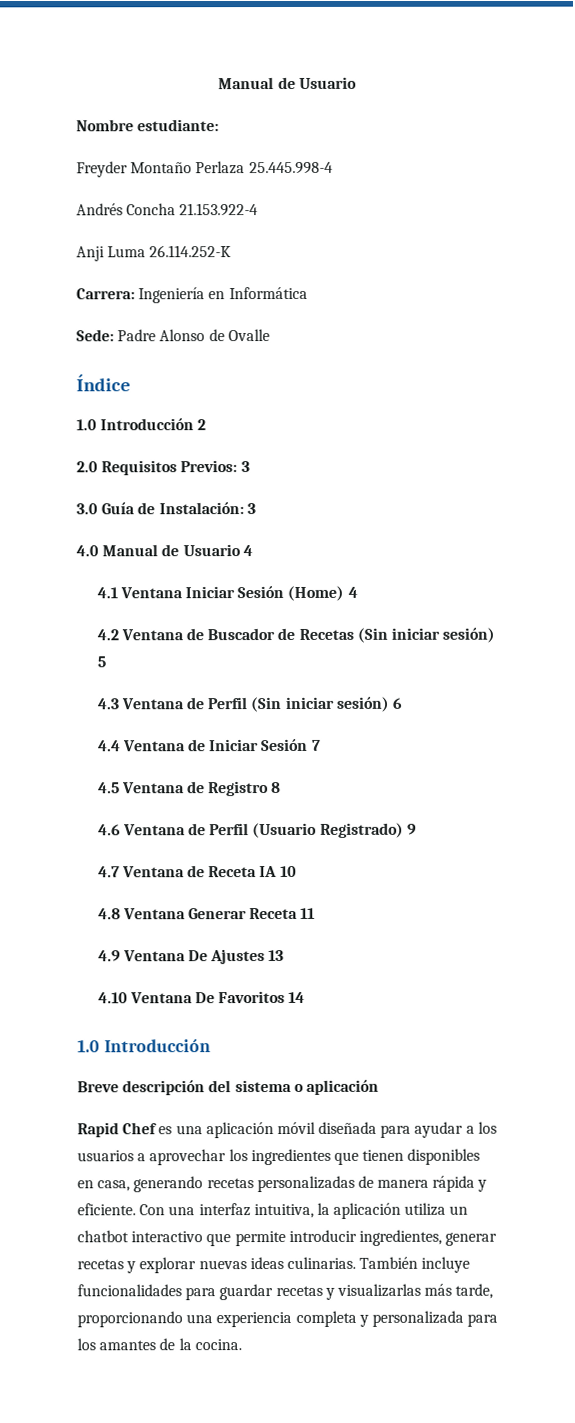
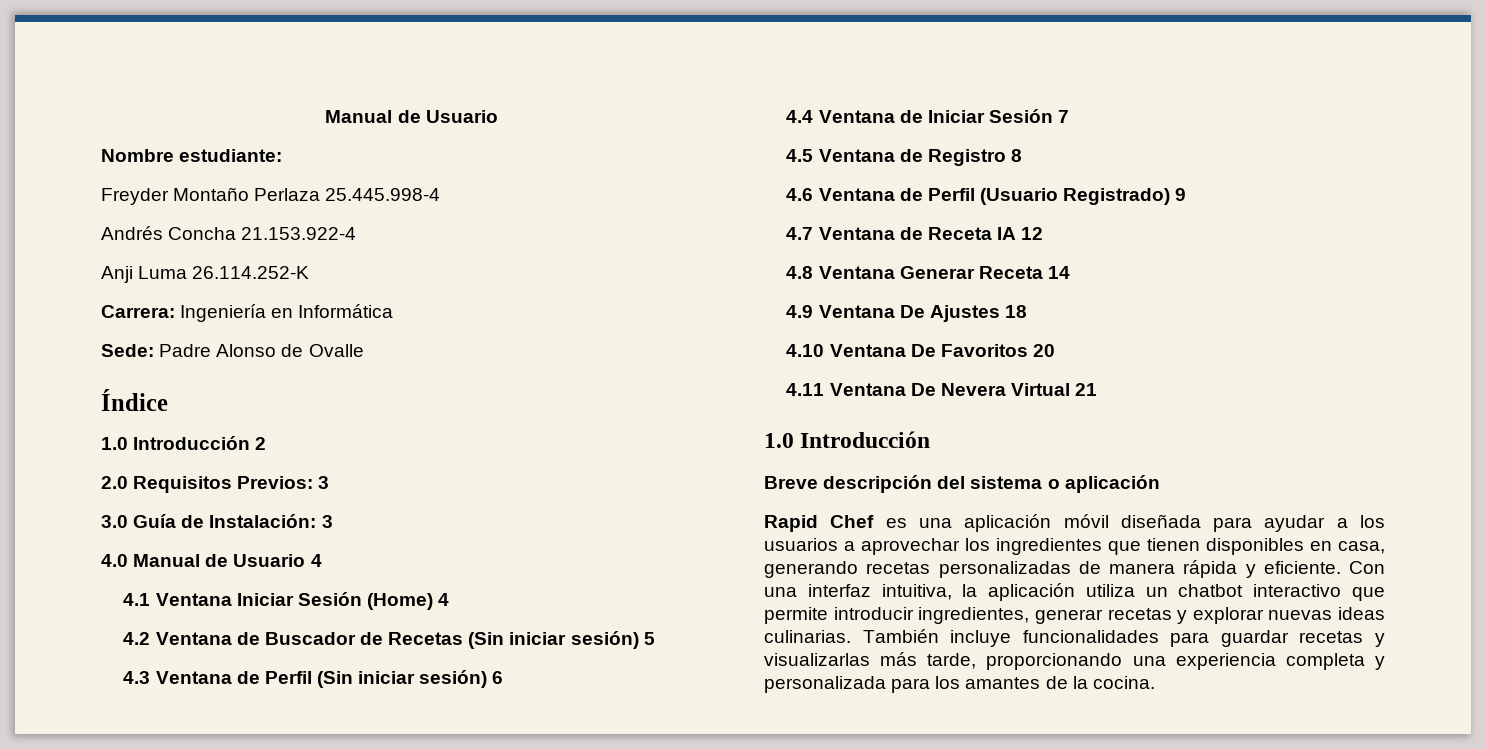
[279,865,297,878] 10 -> [1021,227,1044,240] 12
[300,907,316,919] 11 -> [1048,266,1071,279] 14
[268,950,285,962] 13 -> [1005,305,1028,318] 18
[288,991,306,1003] 14 -> [1033,344,1056,357] [786,383,1098,396] 20 // 4.11 Ventana De Nevera Virtual 21

